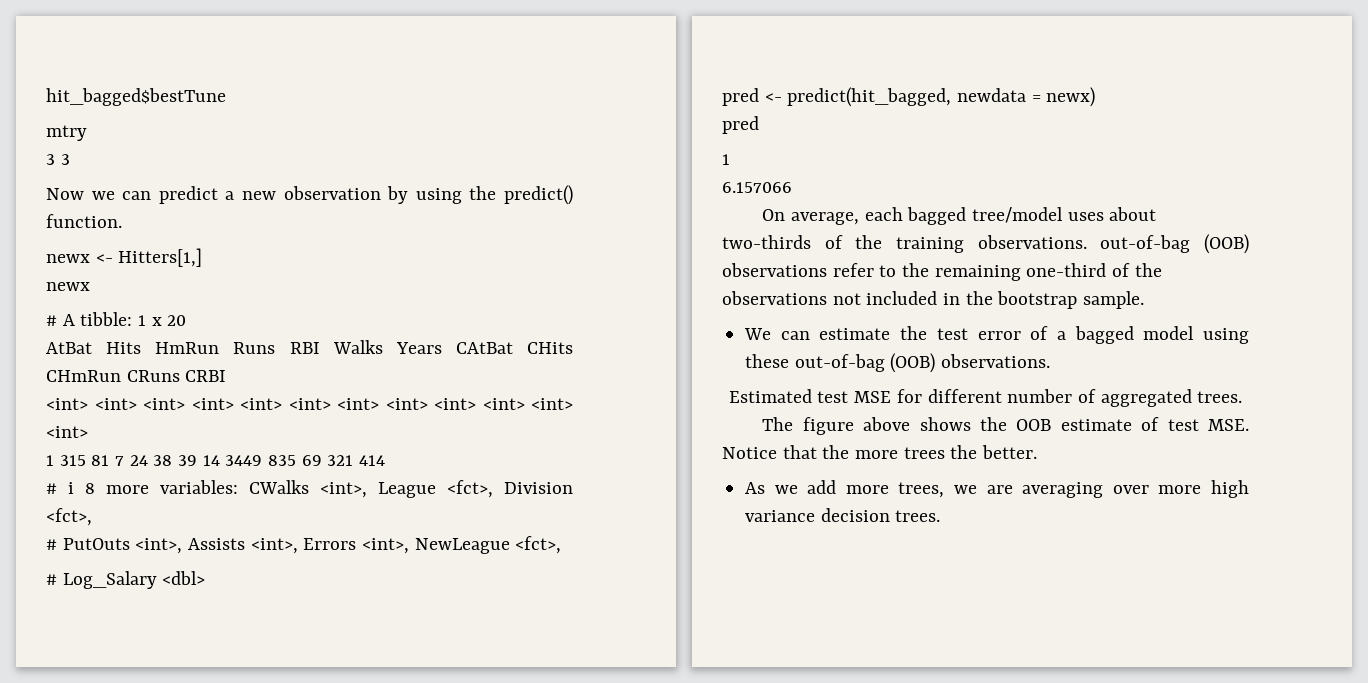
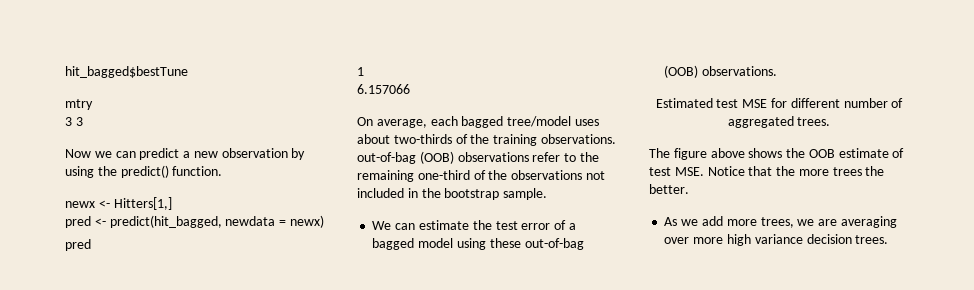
[46,282,90,291] [46,312,187,326] [46,340,573,354] [46,370,227,382] [46,398,573,410] [46,426,88,438] [46,455,386,466] [46,480,573,498] [46,508,92,526] [46,536,562,554] [46,571,206,589] // newx // # A tibble: 1 x 20 // AtBat Hits HmRun Runs RBI Walks Years CAtBat CHits CHmRun CRuns CRBI // <int> <int> <int> <int> <int> <int> <int> <int> <int> <int> <int> <int> // 1 315 81 7 24 38 39 14 3449 835 69 321 414 // # i 8 more variables: CWalks <int>, League <fct>, Division <fct>, // # PutOuts <int>, Assists <int>, Errors <int>, NewLeague <fct>, // # Log_Salary <dbl> -> (172, 203) none

